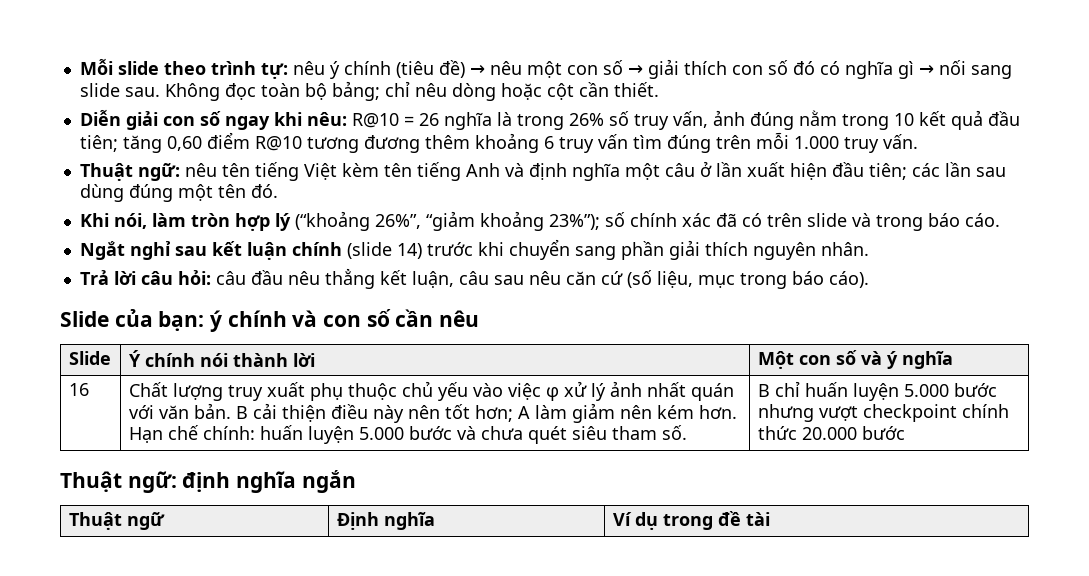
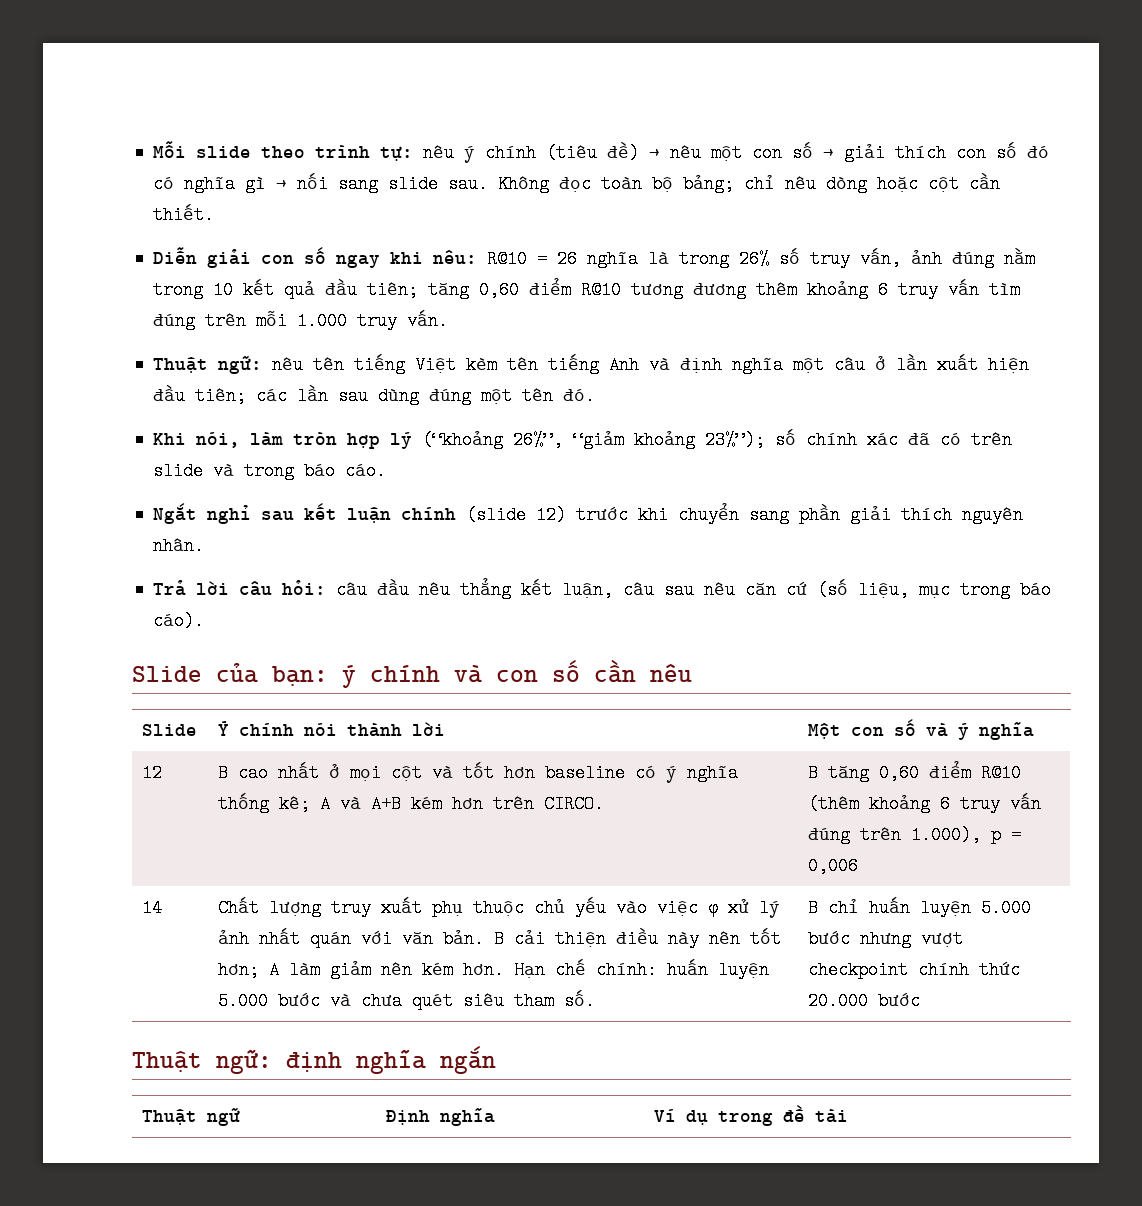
[396,243,422,259] 14) -> [536,506,567,524] 12)
[68,383,89,396] 16 -> [142,764,163,782] [218,761,739,783] [218,792,605,813] [808,761,1022,782] [808,792,1042,813] [808,826,1022,844] [808,857,859,875] [142,899,163,917] 12 | B cao nhất ở mọi cột và tốt hơn baseline có ý nghĩa thống kê; A và A+B kém hơn trên CIRCO. | B tăng 0,60 điểm R@10 (thêm khoảng 6 truy vấn đúng trên 1.000), p = 0,006 // 14

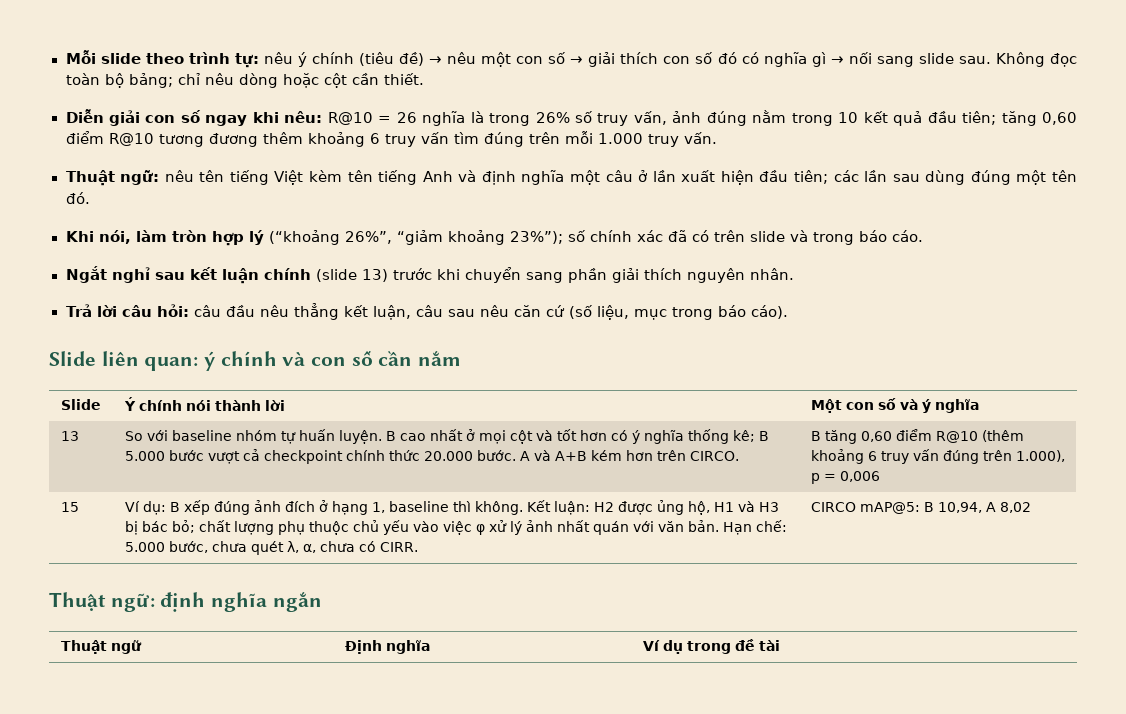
[536,506,567,524] 12) -> [361,269,388,282] 13)
[216,663,328,686] của bạn: -> [101,351,199,371] liên quan:
[650,664,692,682] nêu -> [418,351,462,366] nắm
[142,764,163,782] 12 | -> [60,431,79,441] [124,429,382,444] 13 | So với baseline nhóm tự huấn luyện.
[545,764,626,782] baseline -> (607, 435) none
(311, 804) none -> [758,431,769,441] [124,449,516,464] B 5.000 bước vượt cả checkpoint chính thức 20.000 bước.
[142,899,163,917] [218,896,423,917] 14 | Chất lượng truy xuất -> [60,502,79,512] [124,500,779,515] [124,520,274,535] 15 | Ví dụ: B xếp đúng ảnh đích ở hạng 1, baseline thì không. Kết luận: H2 được ủng hộ, H1 và H3 bị bác bỏ; chất lượng
[494,927,782,948] [218,958,770,979] [218,989,596,1010] [808,896,1032,917] [808,930,964,948] [808,961,1021,979] [808,992,921,1010] B cải thiện điều này nên tốt hơn; A làm giảm nên kém hơn. Hạn chế chính: huấn luyện 5.000 bước và chưa quét siêu tham số. | B chỉ huấn luyện 5.000 bước nhưng vượt checkpoint chính thức 20.000 bước -> [722,520,787,535] [124,541,418,555] [810,502,1031,514] Hạn chế: 5.000 bước, chưa quét λ, α, chưa có CIRR. | CIRCO mAP@5: B 10,94, A 8,02

